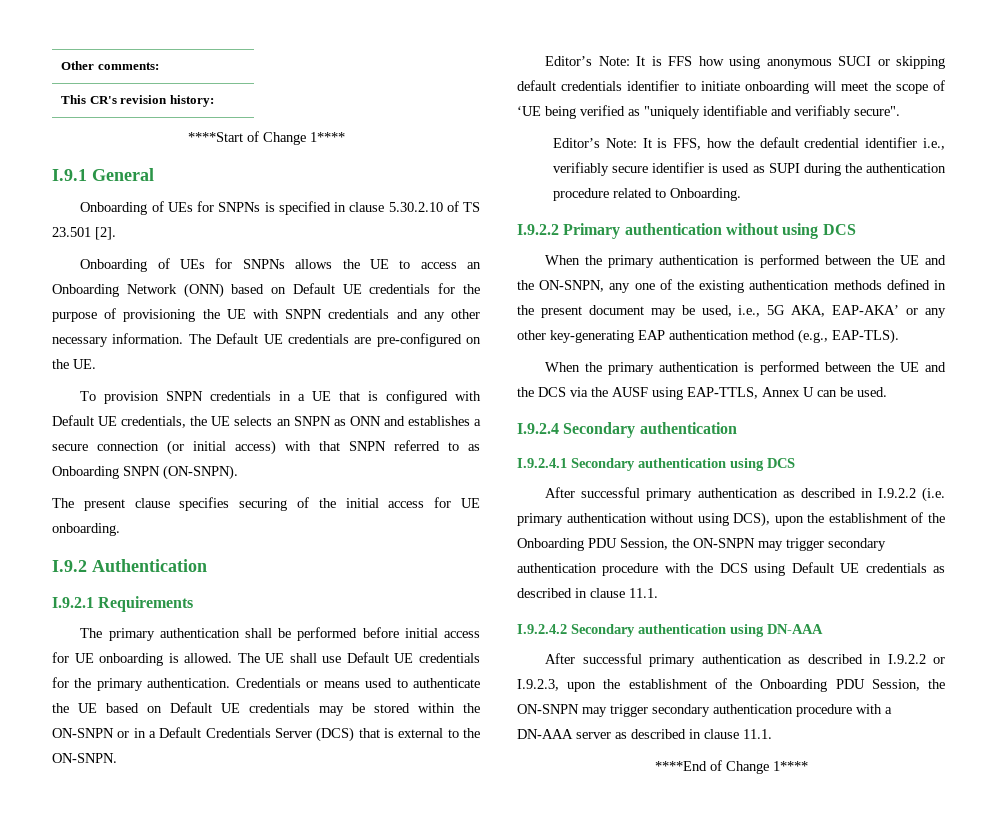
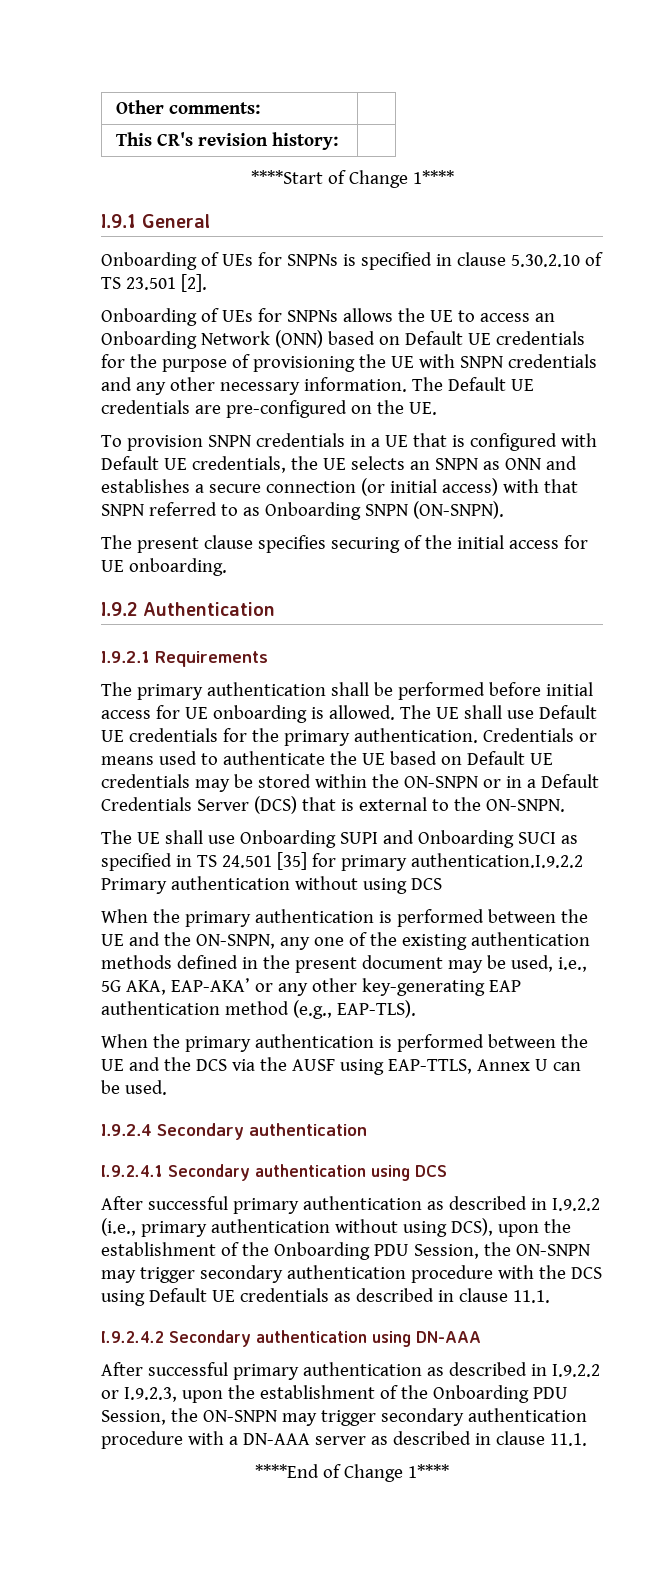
[545,56,945,69] [517,80,945,94] [517,105,900,119] [553,137,945,150] [553,162,946,176] [553,188,742,201] [517,224,559,235] Editor’s Note: It is FFS how using anonymous SUCI or skipping default credentials identifier to initiate onboarding will meet the scope of ‘UE being verified as "uniquely identifiable and verifiably secure". // Editor’s Note: It is FFS, how the default credential identifier i.e., verifiably secure identifier is used as SUPI during the authentication procedure related to Onboarding. // I.9.2.2 -> [101,830,578,848] [101,852,583,871] The UE shall use Onboarding SUPI and Onboarding SUCI as specified in TS 24.501 [35] for primary authentication.I.9.2.2
[922,487,945,502] (i.e. -> [101,1218,136,1236] (i.e.,

